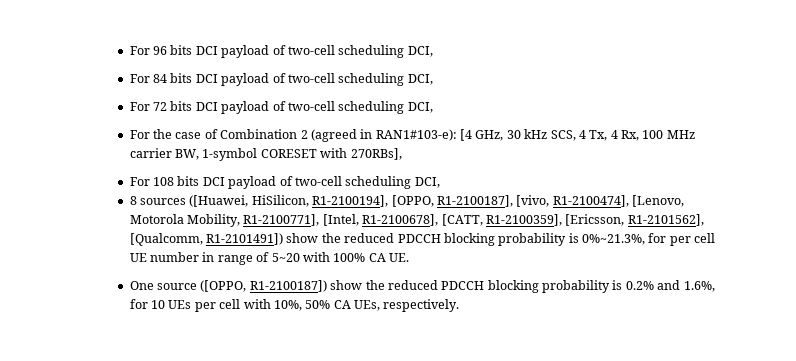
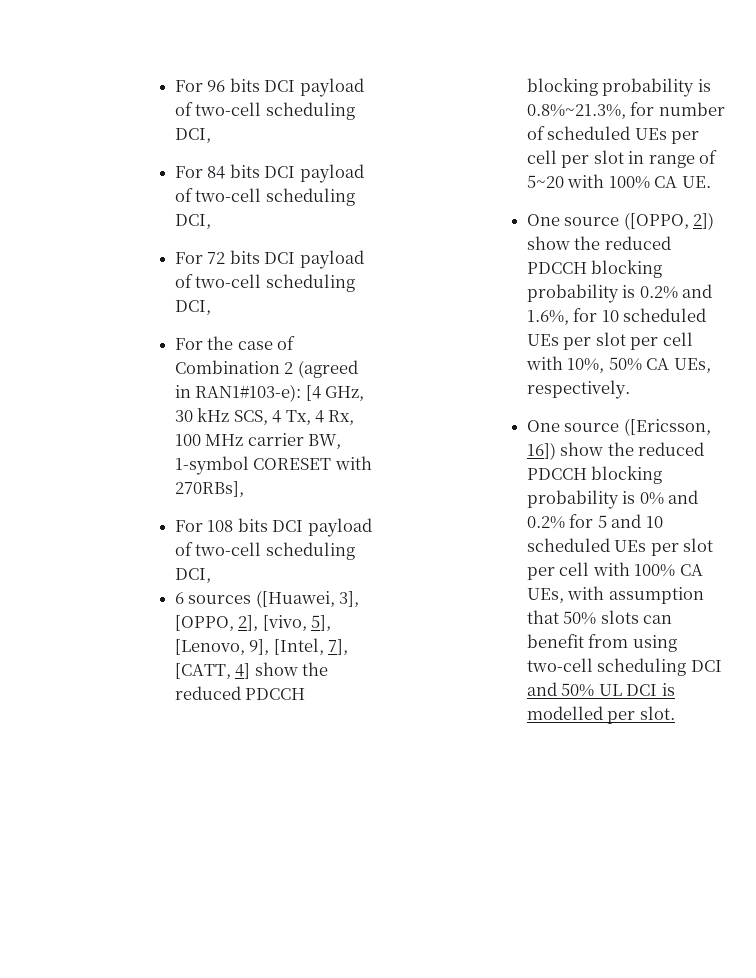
[129,196,137,205] 8 -> [174,592,184,604] 6
[251,195,685,207] [129,214,704,227] [129,233,716,246] [129,252,200,262] HiSilicon, R1-2100194], [OPPO, R1-2100187], [vivo, R1-2100474], [Lenovo, Motorola Mobility, R1-2100771], [Intel, R1-2100678], [CATT, R1-2100359], [Ericsson, R1-2101562], [Qualcomm, R1-2101491]) show the reduced PDCCH blocking probability is 0%~21.3%, for per cell UE number -> [339,591,360,607] [174,615,332,631] [174,638,349,655] [174,662,329,679] [174,686,306,700] [526,78,711,97] [526,102,725,119] [526,126,700,144] [526,150,624,168] 3], [OPPO, 2], [vivo, 5], [Lenovo, 9], [Intel, 7], [CATT, 4] show the reduced PDCCH blocking probability is 0.8%~21.3%, for number of scheduled UEs per cell per slot
[249,280,327,292] R1-2100187]) -> [693,212,715,230] 2])
[168,300,216,312] UEs per -> [623,308,707,322] [526,332,659,350] scheduled UEs per slot per
(460, 305) none -> [526,418,711,436] [526,442,705,460] [526,466,663,484] [526,490,699,509] [526,514,663,529] [526,538,714,556] [526,562,703,580] [526,586,704,604] [526,610,673,625] [526,634,677,652] [526,658,722,676] [526,682,675,697] [526,706,675,724] // One source ([Ericsson, 16]) show the reduced PDCCH blocking probability is 0% and 0.2% for 5 and 10 scheduled UEs per slot per cell with 100% CA UEs, with assumption that 50% slots can benefit from using two-cell scheduling DCI and 50% UL DCI is modelled per slot.

